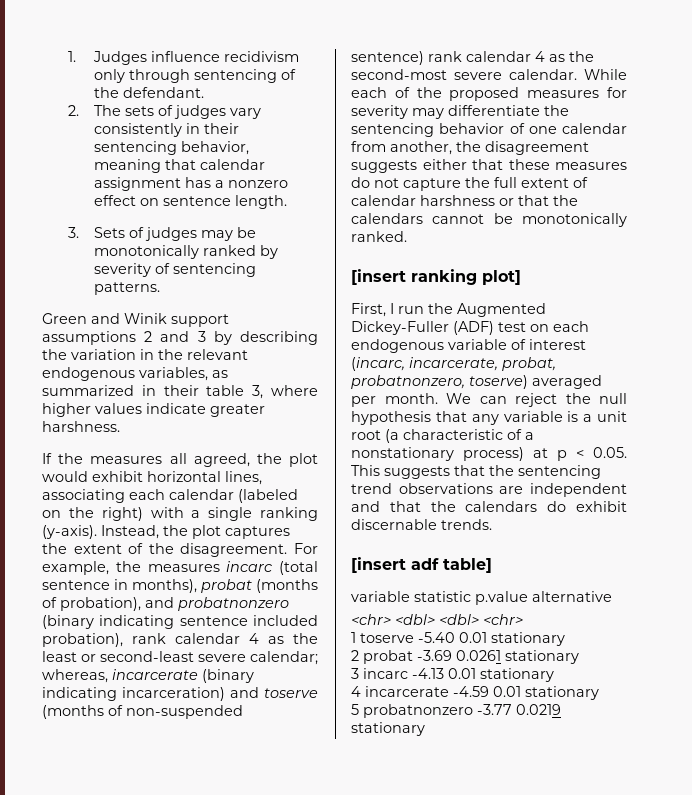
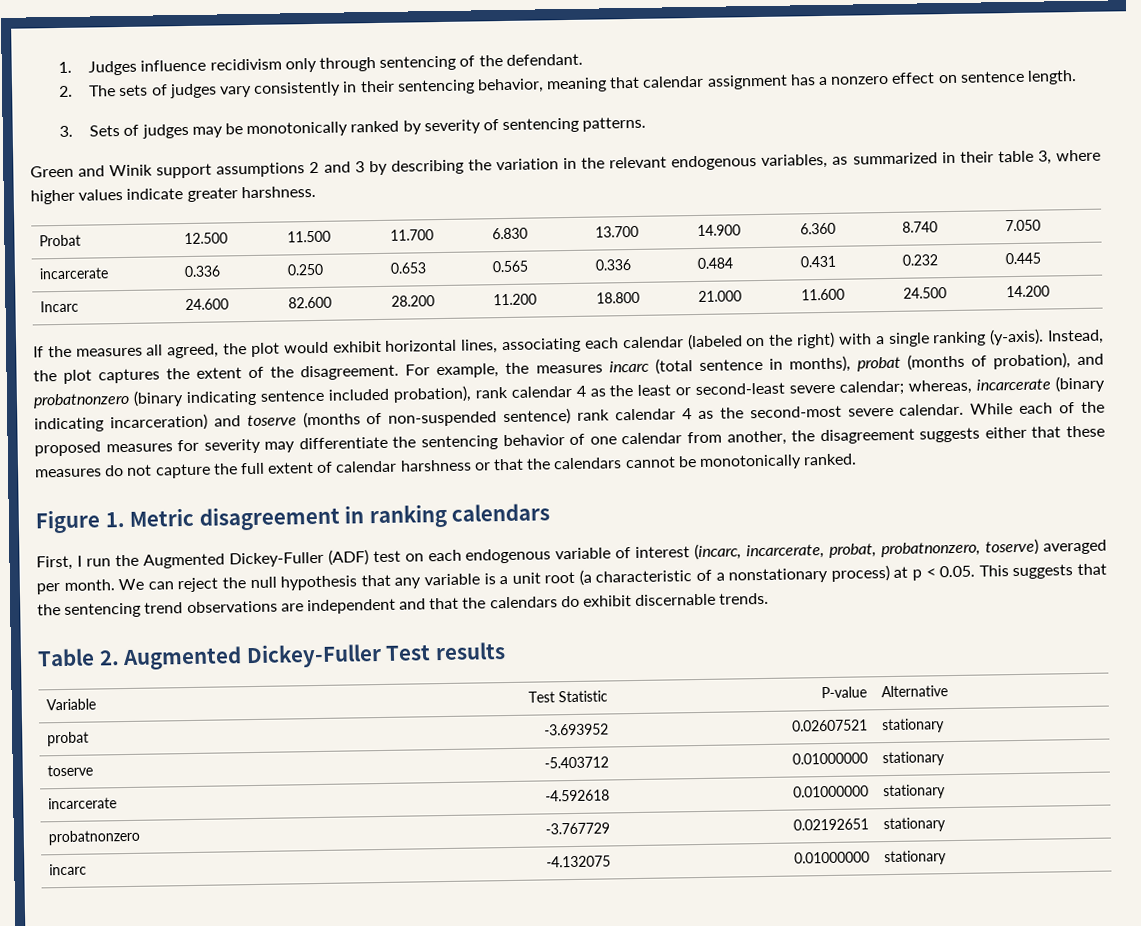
(120, 426) none -> [38,234,81,247] [183,232,228,245] [286,230,331,243] [389,229,434,241] [491,227,528,240] [594,225,639,238] [696,224,741,236] [799,222,836,235] [901,221,938,233] [1004,219,1041,232] [38,267,109,280] [183,265,221,278] [286,263,324,276] [389,262,427,274] [491,260,528,273] [594,259,631,271] [696,257,733,269] [799,255,836,268] [901,254,938,266] [1004,252,1041,265] [39,300,79,313] [184,298,229,311] [287,296,332,309] [390,295,435,307] [492,293,537,306] [595,291,640,304] [697,290,742,302] [800,288,845,301] [902,287,947,299] [1005,285,1050,298] // Probat | 12.500 | 11.500 | 11.700 | 6.830 | 13.700 | 14.900 | 6.360 | 8.740 | 7.050 // incarcerate | 0.336 | 0.250 | 0.653 | 0.565 | 0.336 | 0.484 | 0.431 | 0.232 | 0.445 // Incarc | 24.600 | 82.600 | 28.200 | 11.200 | 18.800 | 21.000 | 11.600 | 24.500 | 14.200
[351,269,521,285] [insert ranking plot] -> [35,503,551,534] Figure 1. Metric disagreement in ranking calendars
[351,557,492,573] [351,591,612,605] [351,614,523,625] [351,632,565,646] [351,650,579,664] [351,668,554,682] [351,686,599,700] [351,704,561,718] [351,722,425,736] [insert adf table] // variable statistic p.value alternative // <chr> <dbl> <dbl> <chr> // 1 toserve -5.40 0.01 stationary // 2 probat -3.69 0.0261 stationary // 3 incarc -4.13 0.01 stationary // 4 incarcerate -4.59 0.01 stationary // 5 probatnonzero -3.77 0.0219 stationary -> [37,642,506,671] [45,698,96,711] [528,690,609,703] [821,686,868,699] [880,685,948,698] [46,731,89,747] [544,723,610,736] [792,719,869,732] [881,718,945,734] [46,764,93,777] [544,756,610,769] [792,752,869,765] [881,751,945,767] [47,797,117,810] [545,789,611,802] [793,785,870,798] [882,784,946,800] [47,829,140,846] [545,822,611,835] [793,818,870,831] [882,817,946,833] [48,863,87,876] [546,855,612,868] [794,851,871,864] [883,850,947,866] Table 2. Augmented Dickey-Fuller Test results // Variable | Test Statistic | P-value | Alternative // probat | -3.693952 | 0.02607521 | stationary // toserve | -5.403712 | 0.01000000 | stationary // incarcerate | -4.592618 | 0.01000000 | stationary // probatnonzero | -3.767729 | 0.02192651 | stationary // incarc | -4.132075 | 0.01000000 | stationary

